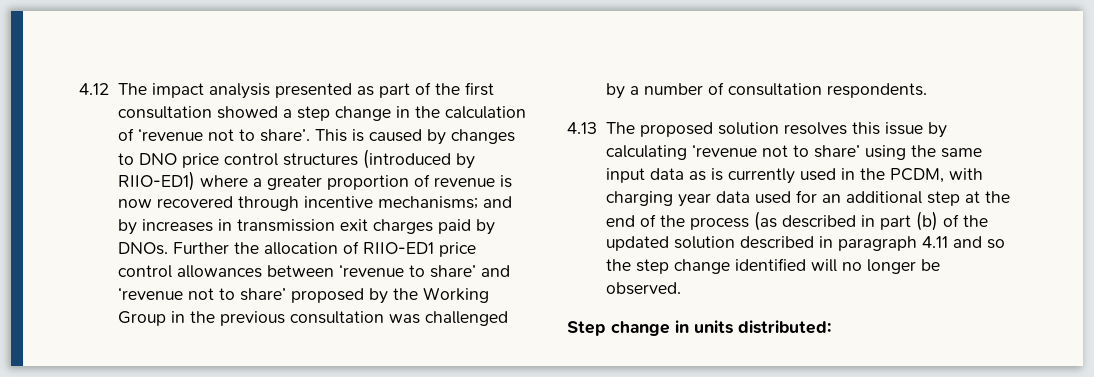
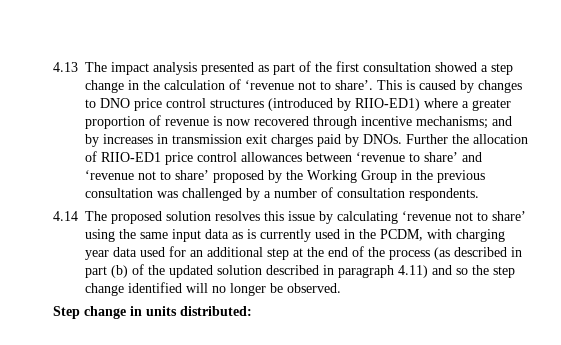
[79,83,109,95] 4.12 -> [53,62,78,72] 4.13
[567,122,597,134] 4.13 -> [53,211,78,221] 4.14
[921,236,948,248] 4.11 -> [398,265,428,278] 4.11)

